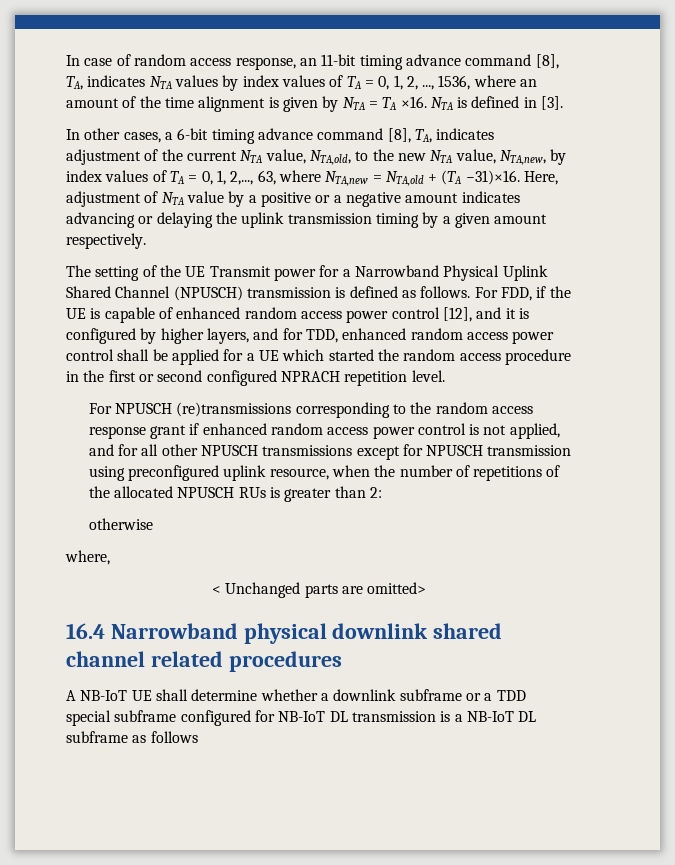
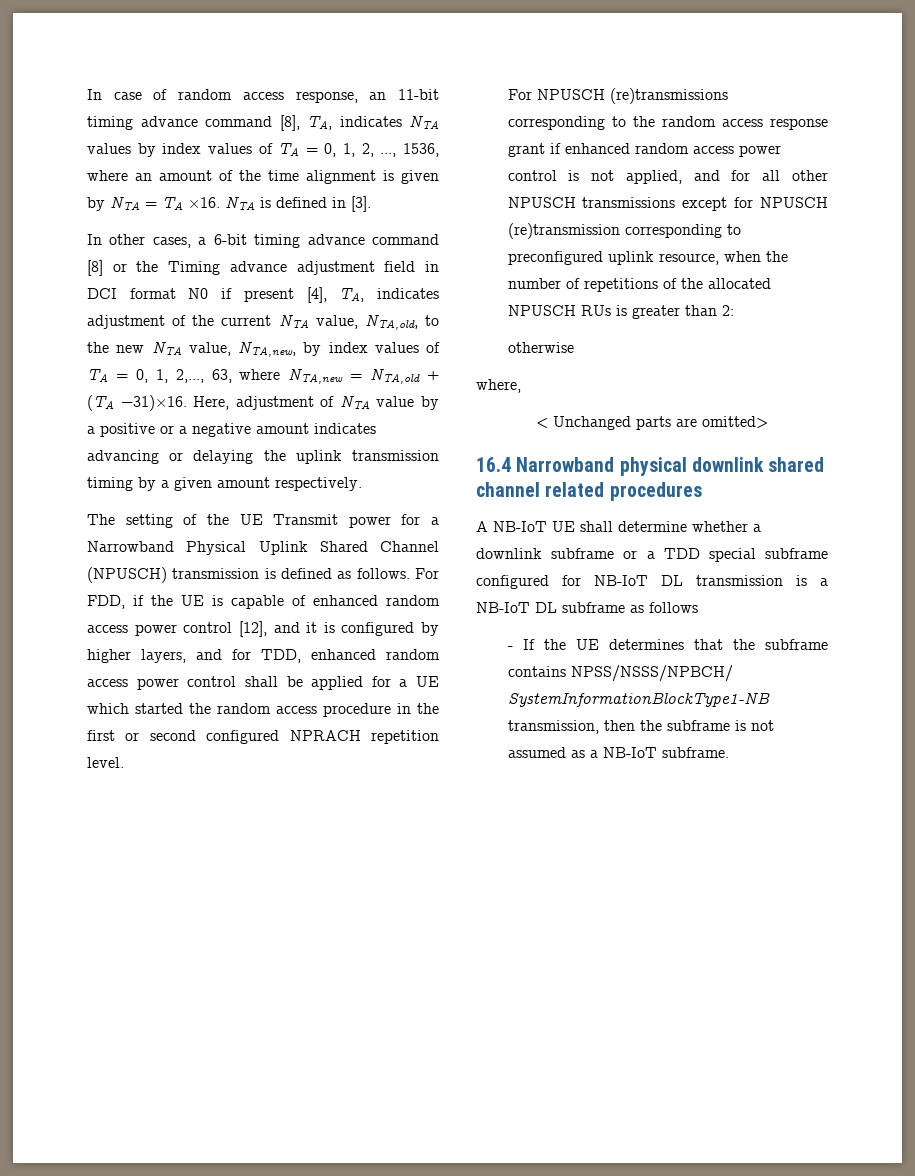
[387,128,411,143] [8], -> [87,260,439,276] [87,287,327,303] [8] or the Timing advance adjustment field in DCI format N0 if present [4],
[487,445,572,456] [88,466,125,481] transmission using -> [507,223,741,239] (re)transmission corresponding to
(198, 737) none -> [507,639,828,650] [507,665,733,682] [507,692,770,707] [507,720,774,734] [507,747,729,758] // - If the UE determines that the subframe contains NPSS/NSSS/NPBCH/ SystemInformationBlockType1-NB transmission, then the subframe is not assumed as a NB-IoT subframe.

